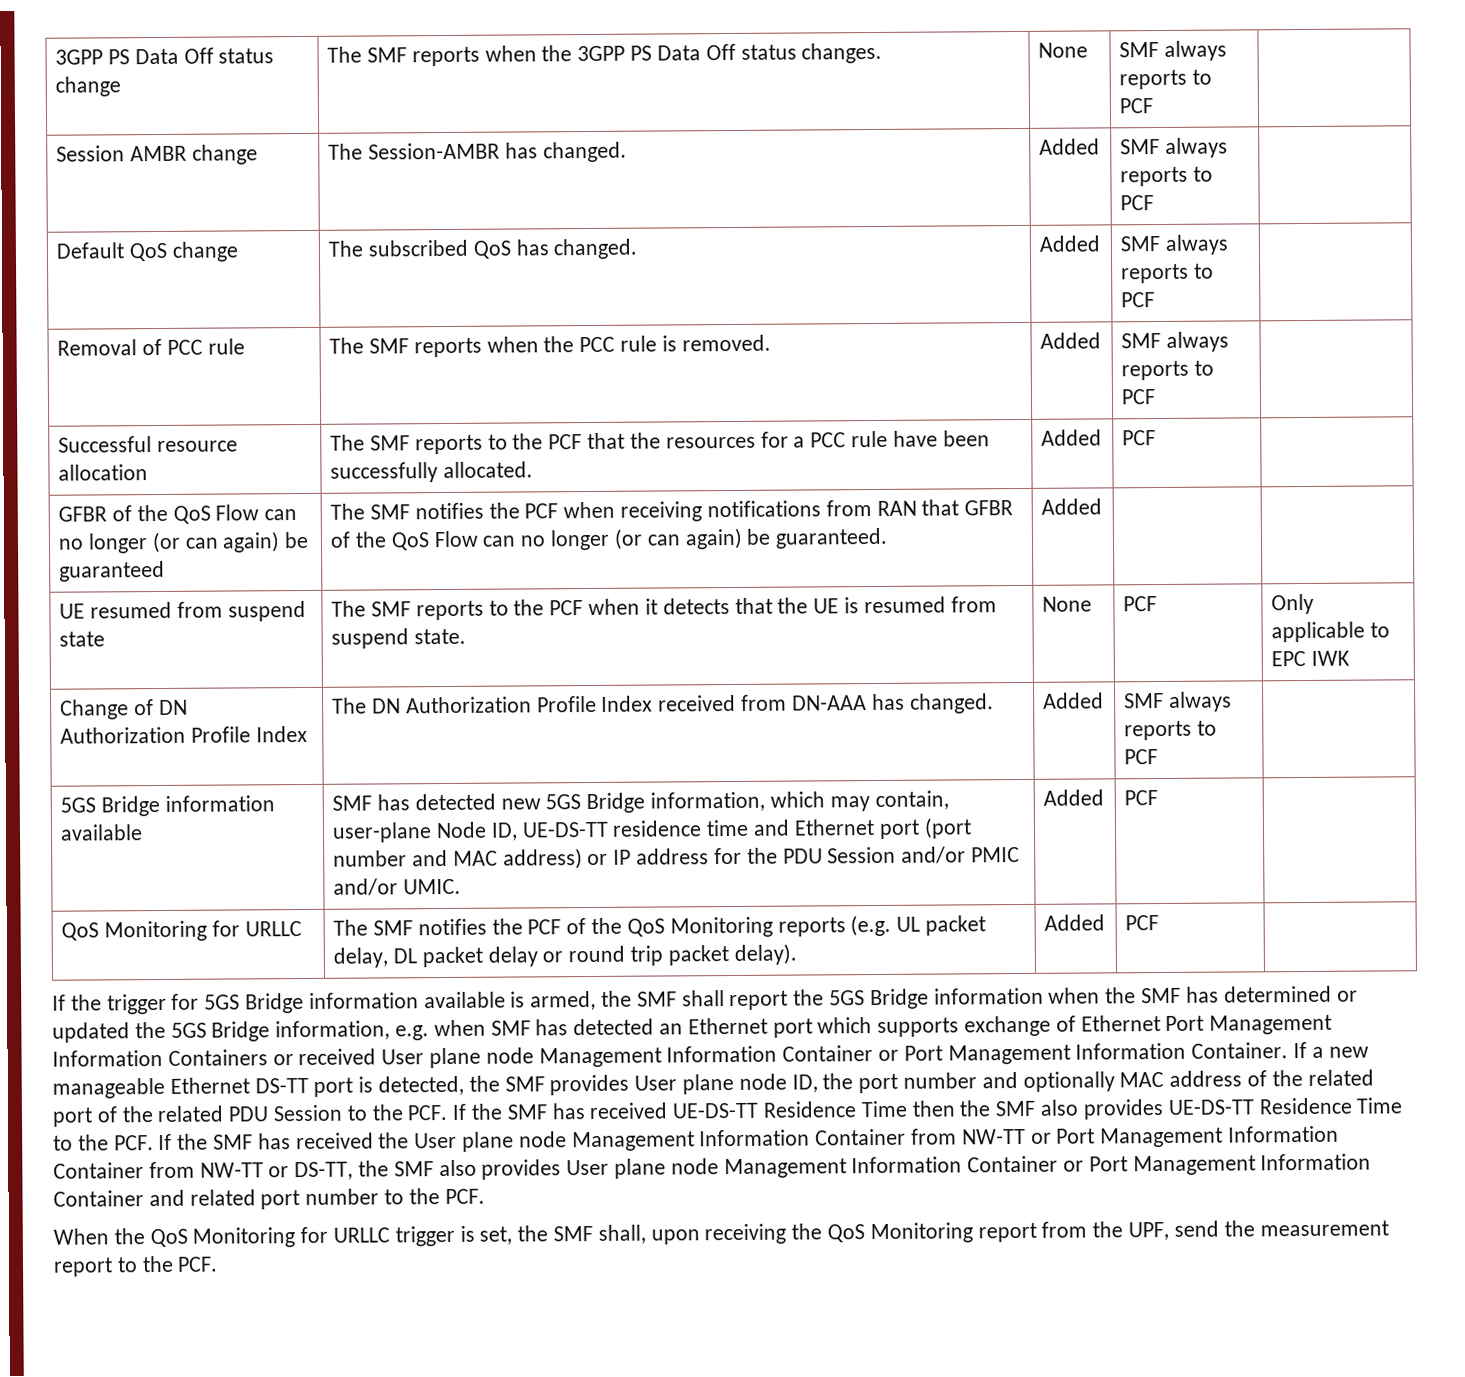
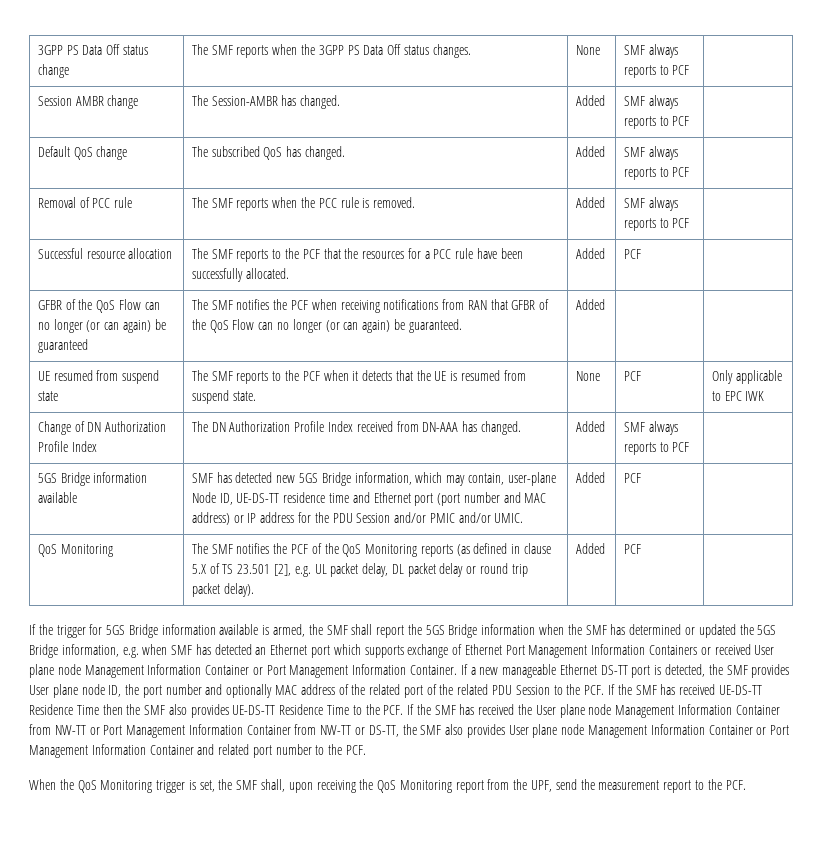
[211,920,302,937] for URLLC -> (113, 550) none
[850,914,892,937] (e.g. -> [456,543,552,556] [191,563,311,577] (as defined in clause 5.X of TS 23.501 [2], e.g.
[300,1226,391,1244] for URLLC -> (153, 786) none

